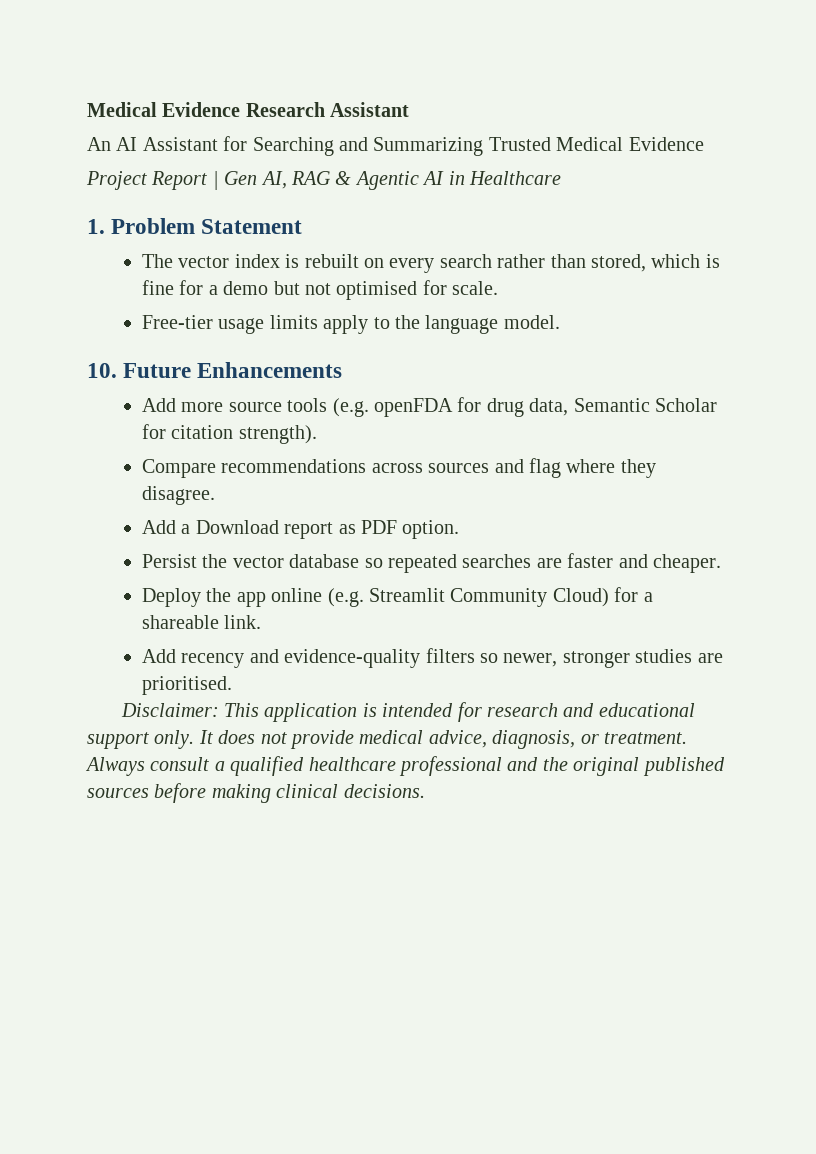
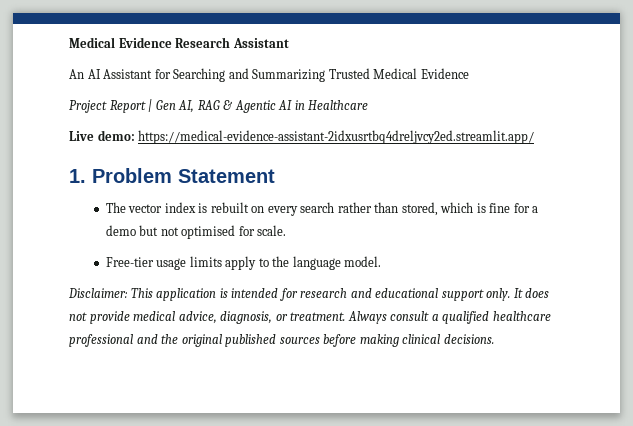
(561, 178) none -> [69,130,535,144] // Live demo: https://medical-evidence-assistant-2idxusrtbq4dreljvcy2ed.streamlit.app/
[87,362,343,378] [142,397,718,417] [142,424,317,444] [142,458,656,478] [142,486,216,505] [142,520,460,539] [142,553,722,573] [142,587,653,607] [142,615,262,629] [142,648,723,668] [142,676,233,695] // 10. Future Enhancements // Add more source tools (e.g. openFDA for drug data, Semantic Scholar for citation strength). // Compare recommendations across sources and flag where they disagree. // Add a Download report as PDF option. // Persist the vector database so repeated searches are faster and cheaper. // Deploy the app online (e.g. Streamlit Community Cloud) for a shareable link. // Add recency and evidence-quality filters so newer, stronger studies are prioritised. -> (382, 261) none

